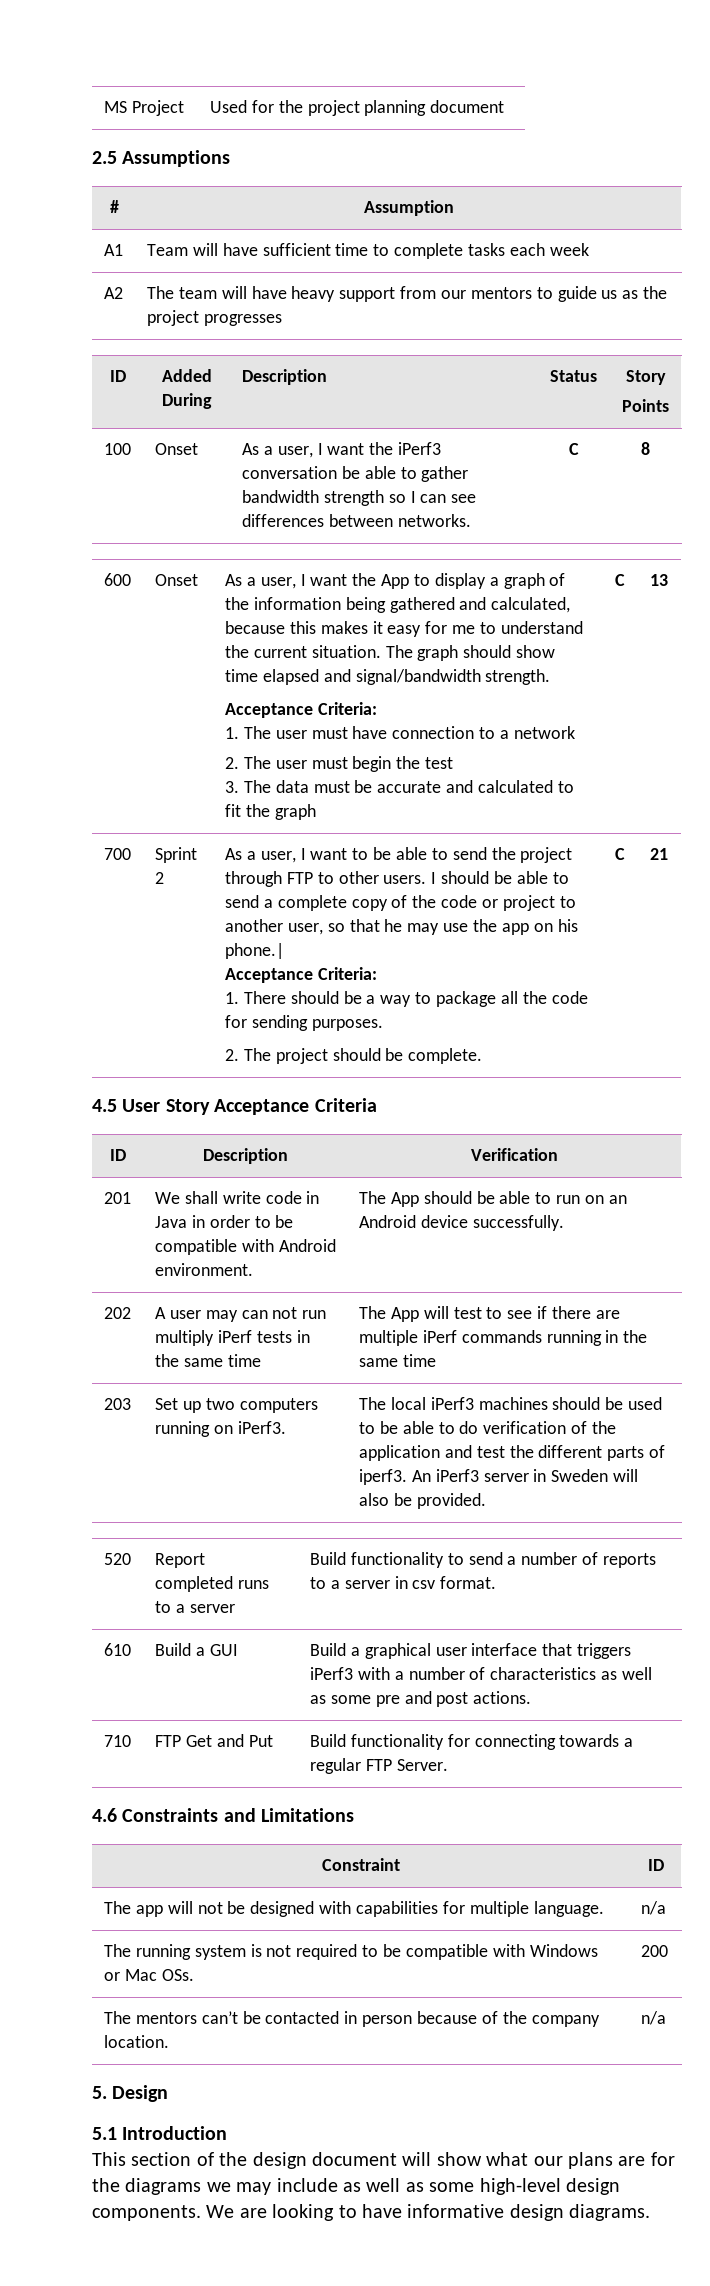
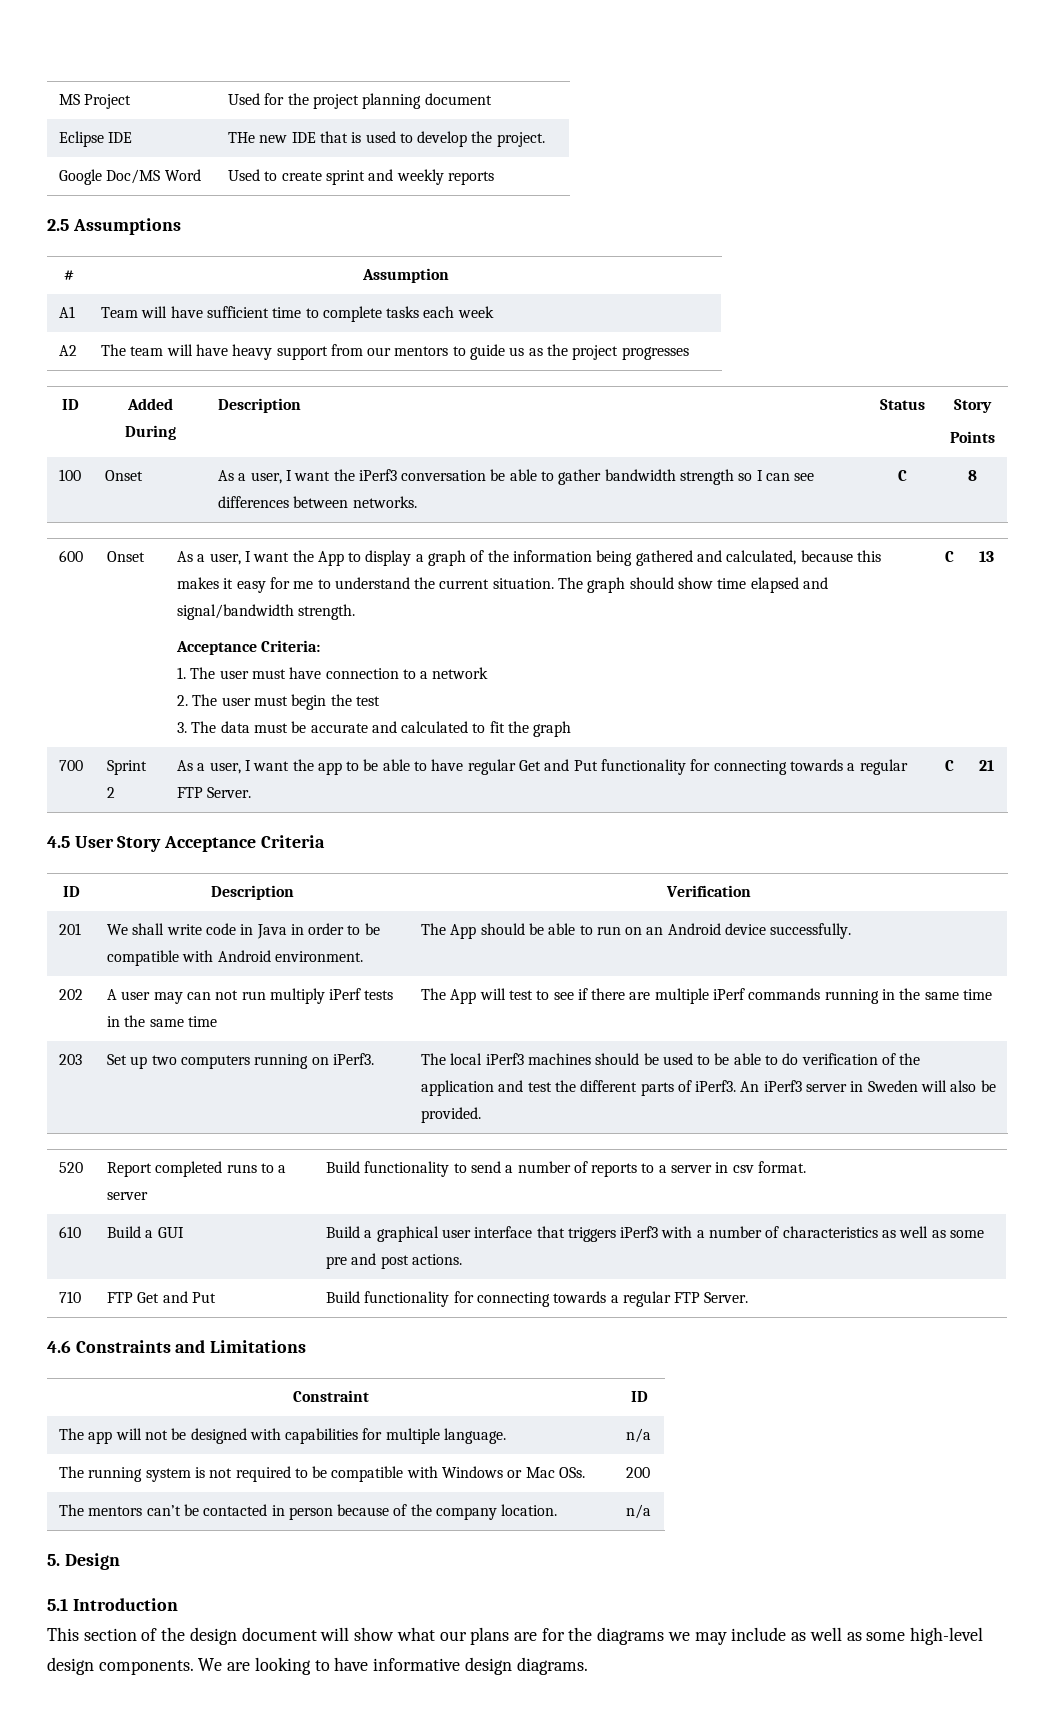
(505, 106) none -> [58,131,133,147] [227,131,545,147] [58,169,201,185] [227,169,494,185] // Eclipse IDE | THe new IDE that is used to develop the project. // Google Doc/MS Word | Used to create sprint and weekly reports
[352,847,573,863] [224,871,569,887] [224,895,576,911] [224,919,578,935] [224,943,284,959] [224,967,377,983] [224,991,588,1007] [224,1015,383,1031] [224,1048,483,1064] to be able to send the project through FTP to other users. I should be able to send a complete copy of the code or project to another user, so that he may use the app on his phone.| // Acceptance Criteria: // 1. There should be a way to package all the code for sending purposes. // 2. The project should be complete. -> [292,759,908,775] [176,787,252,798] the app to be able to have regular Get and Put functionality for connecting towards a regular FTP Server.
[358,1469,407,1485] iperf3. -> [695,1080,737,1092] iPerf3.

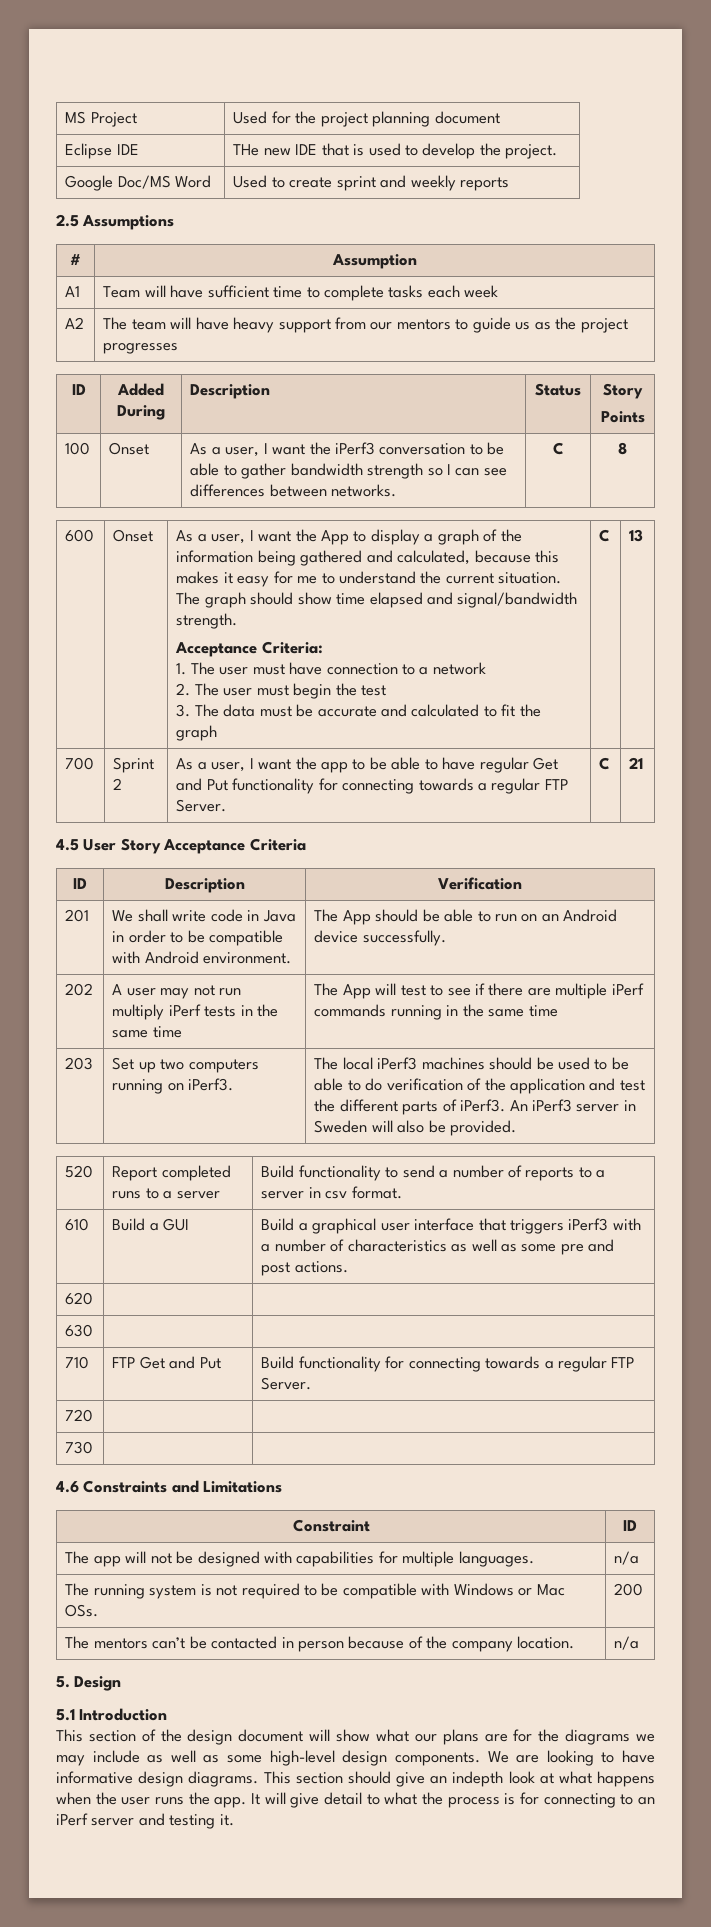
(487, 475) none -> [469,444,483,455] to
[186,992,211,1000] can -> (190, 993) none
(462, 1259) none -> [65,1292,94,1305] [65,1324,94,1337] // 620 | | // 630 | |
(749, 1297) none -> [65,1409,94,1422] [65,1441,94,1454] // 720 | | // 730 | |
[444,1428,507,1444] language. -> [458,1551,534,1567] languages.
(588, 1666) none -> [263,1771,656,1787] [56,1792,655,1808] [56,1813,234,1829] This section should give an indepth look at what happens when the user runs the app. It will give detail to what the process is for connecting to an iPerf server and testing it.

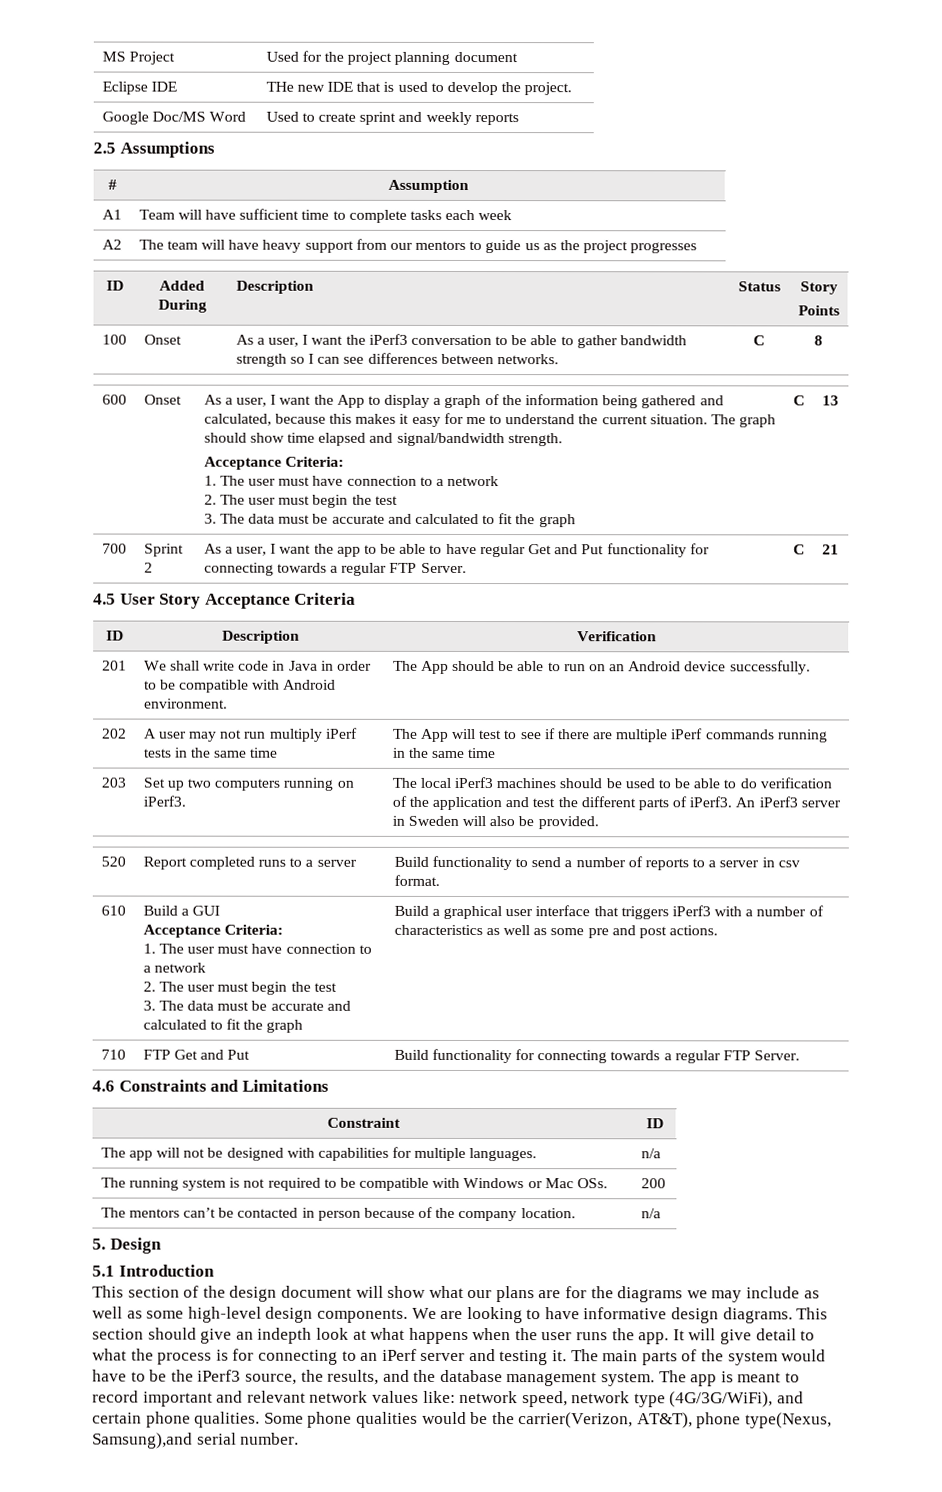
(190, 1224) none -> [142,924,283,938] [142,943,372,954] [142,962,206,973] [142,981,337,995] [142,1000,351,1011] [142,1018,304,1033] // Acceptance Criteria: // 1. The user must have connection to a network // 2. The user must begin the test // 3. The data must be accurate and calculated to fit the graph
[65,1292,94,1305] [65,1324,94,1337] // 620 | | // 630 | | -> (719, 930) none
[65,1409,94,1422] [65,1441,94,1454] // 720 | | // 730 | | -> (801, 1055) none
(234, 1820) none -> [570,1349,827,1366] [92,1369,801,1387] [92,1390,805,1408] [92,1411,833,1429] [92,1432,300,1449] The main parts of the system would have to be the iPerf3 source, the results, and the database management system. The app is meant to record important and relevant network values like: network speed, network type (4G/3G/WiFi), and certain phone qualities. Some phone qualities would be the carrier(Verizon, AT&T), phone type(Nexus, Samsung),and serial number.

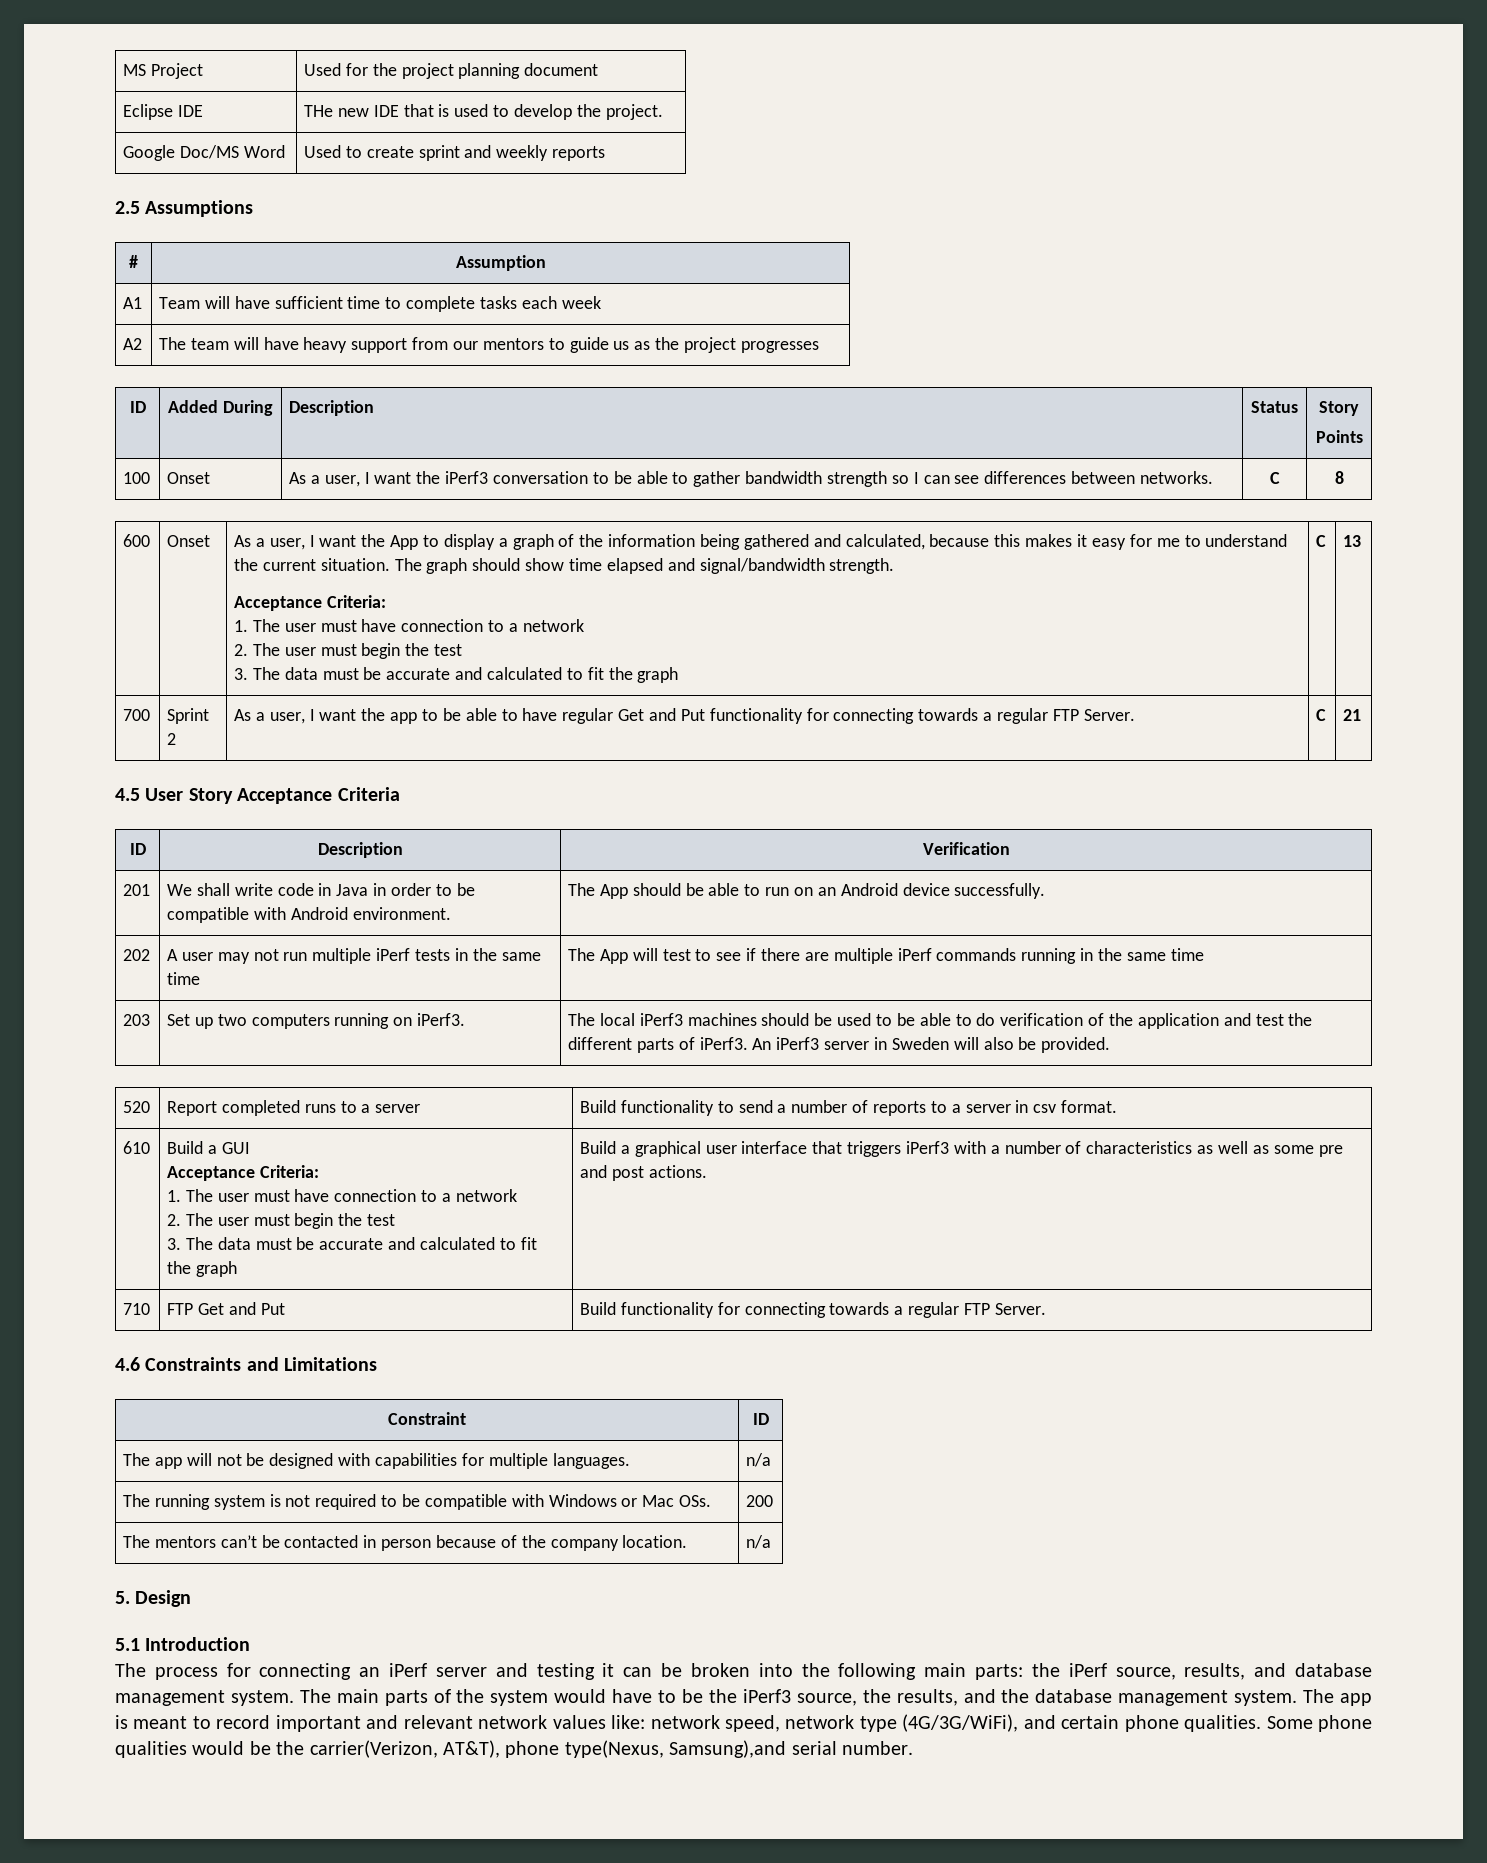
[269,728,323,742] multiply -> [312,948,372,964] multiple
[92,1285,820,1303] [92,1306,829,1324] [92,1327,816,1345] [92,1348,357,1365] This section of the design document will show what our plans are for the diagrams we may include as well as some high-level design components. We are looking to have informative design diagrams. This section should give an indepth look at what happens when the user runs the app. It will give detail to what the process is for connecting to -> [115,1663,352,1680] The process for connecting
[552,1350,568,1362] it. -> [602,1663,1373,1680] [115,1690,294,1706] it can be broken into the following main parts: the iPerf source, results, and database management system.

